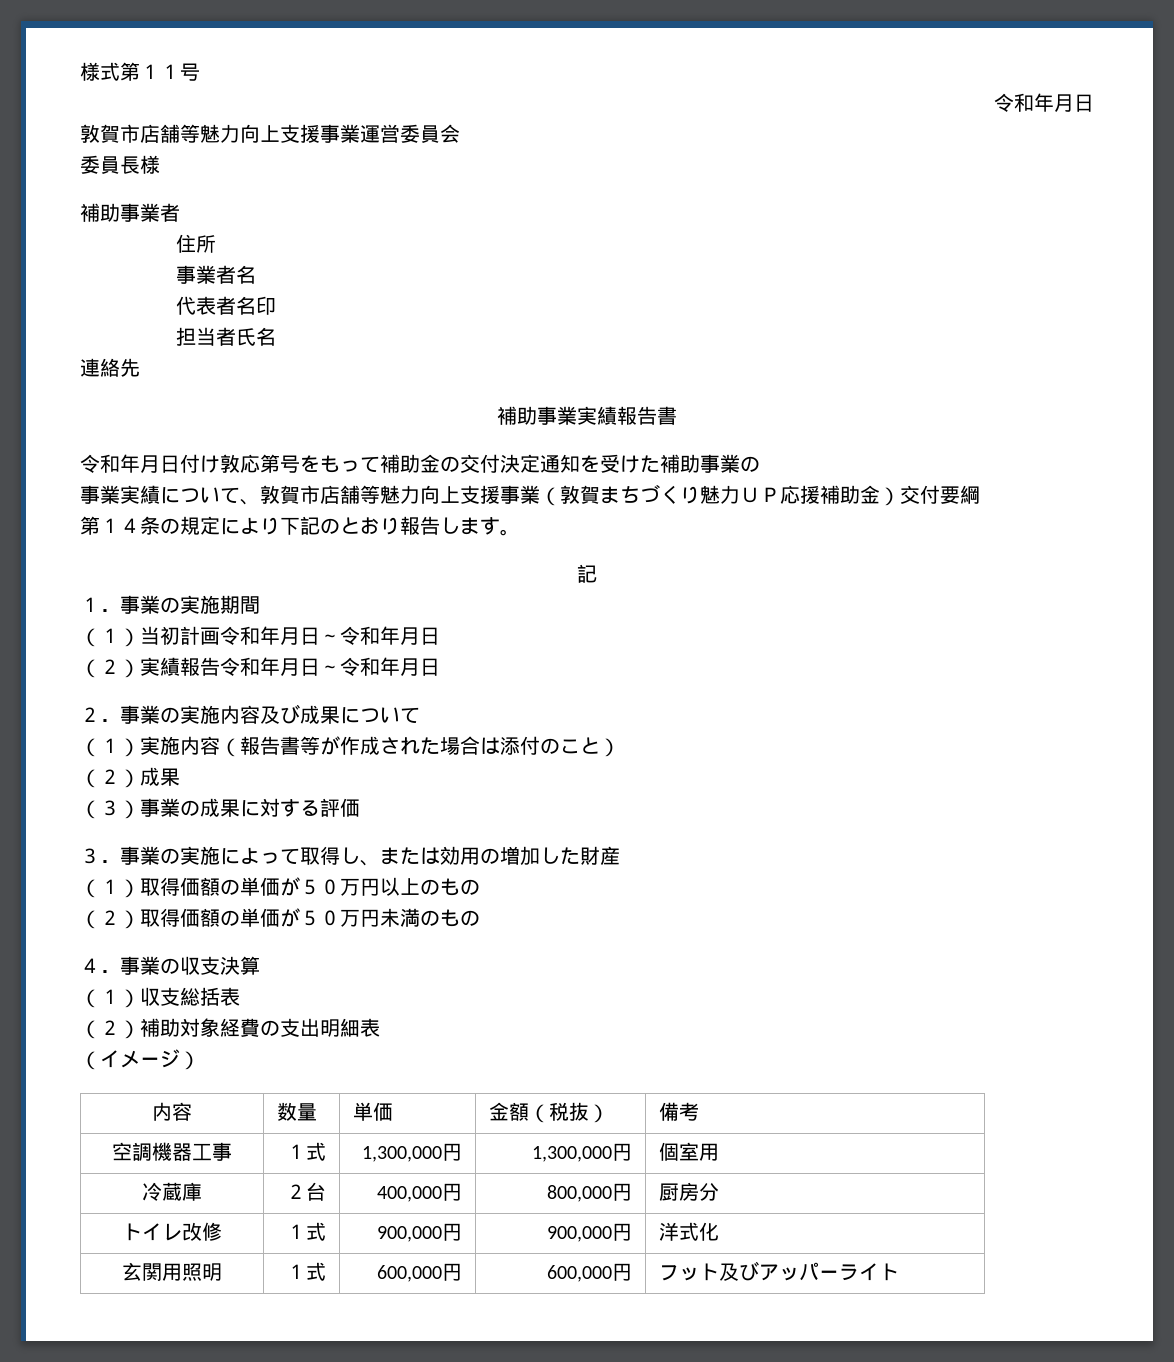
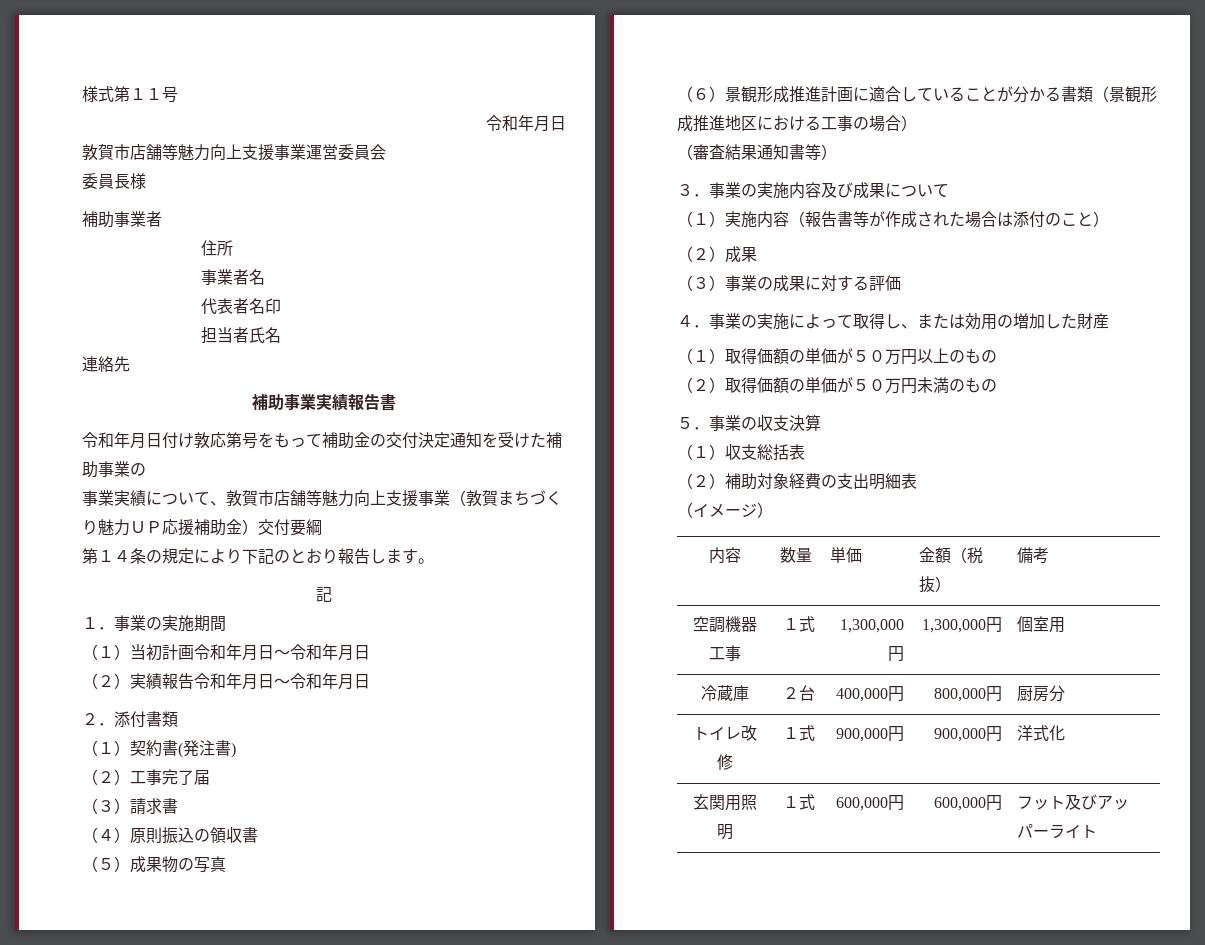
(120, 720) none -> [114,711,178,728] [82,740,236,758] [82,769,210,785] [82,798,178,815] [82,827,258,844] [82,856,226,873] [677,86,1157,103] [677,115,917,132] [677,144,837,160] [677,184,709,197] 添付書類 // （１）契約書(発注書) // （２）工事完了届 // （３）請求書 // （４）原則振込の領収書 // （５）成果物の写真 // （６）景観形成推進計画に適合していることが分かる書類（景観形成推進地区における工事の場合） // （審査結果通知書等） // ３．
[80,848,100,864] ３ -> [677,315,693,327] ４
[80,958,100,973] ４ -> [677,417,693,429] ５

